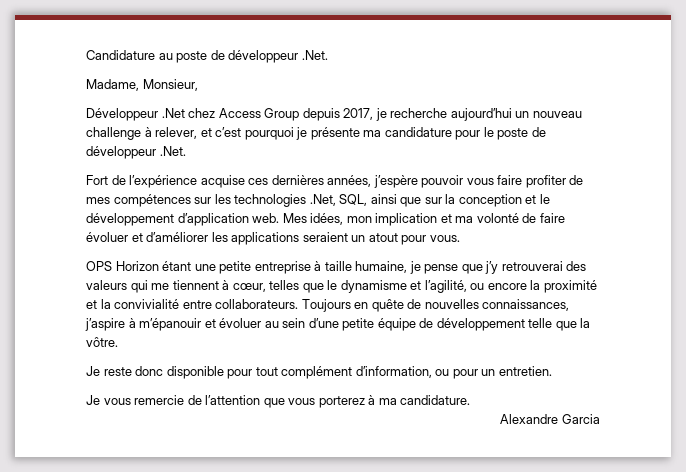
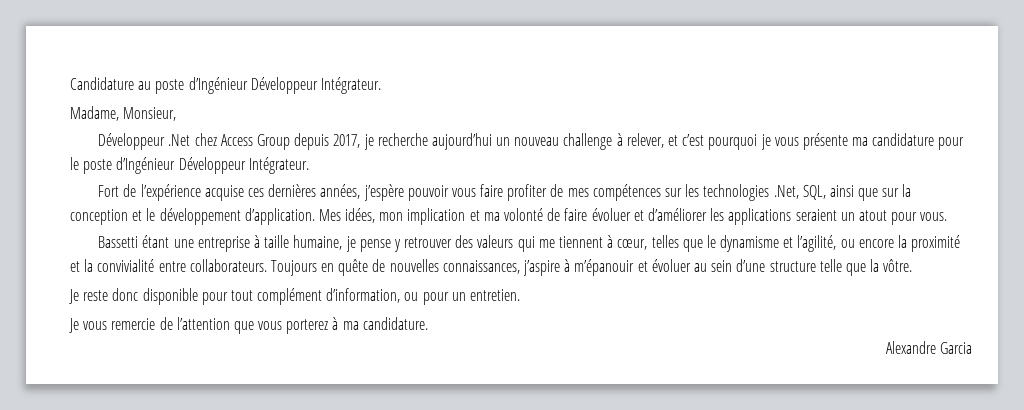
[210,50,328,63] de développeur .Net. -> [188,77,381,94] d’Ingénieur Développeur Intégrateur.
(308, 133) none -> [774,137,799,146] vous
[531,127,546,137] [86,146,186,159] de développeur .Net. -> [116,157,309,174] d’Ingénieur Développeur Intégrateur.
[177,213,280,226] d’application web. -> [244,208,315,225] d’application.
[86,261,159,271] OPS Horizon -> [98,236,139,248] Bassetti
[219,261,252,274] petite -> (194, 243) none
[461,261,563,274] que j’y retrouverai -> [393,237,453,252] y retrouver
[342,318,525,331] petite équipe de développement -> [769,261,816,272] structure

